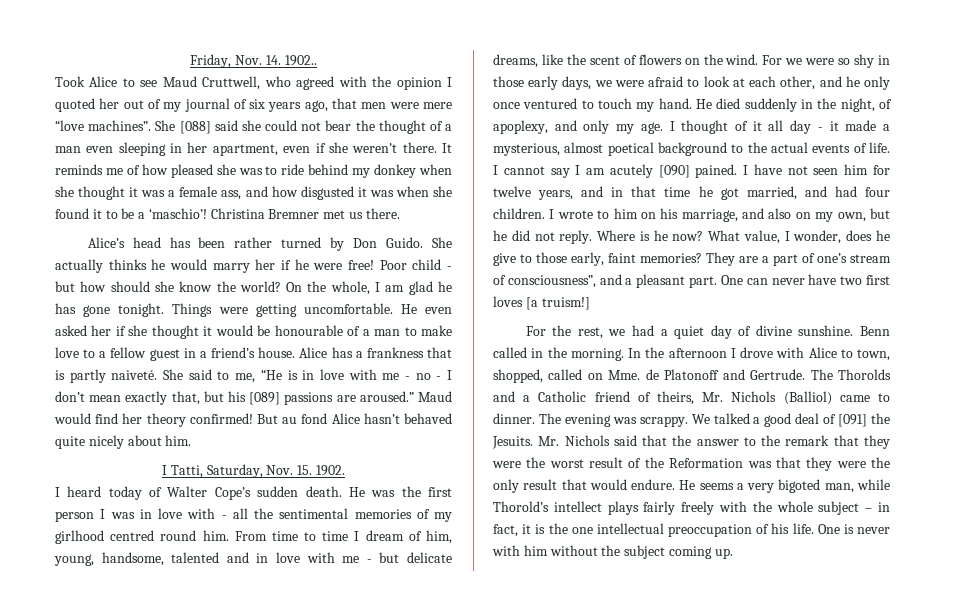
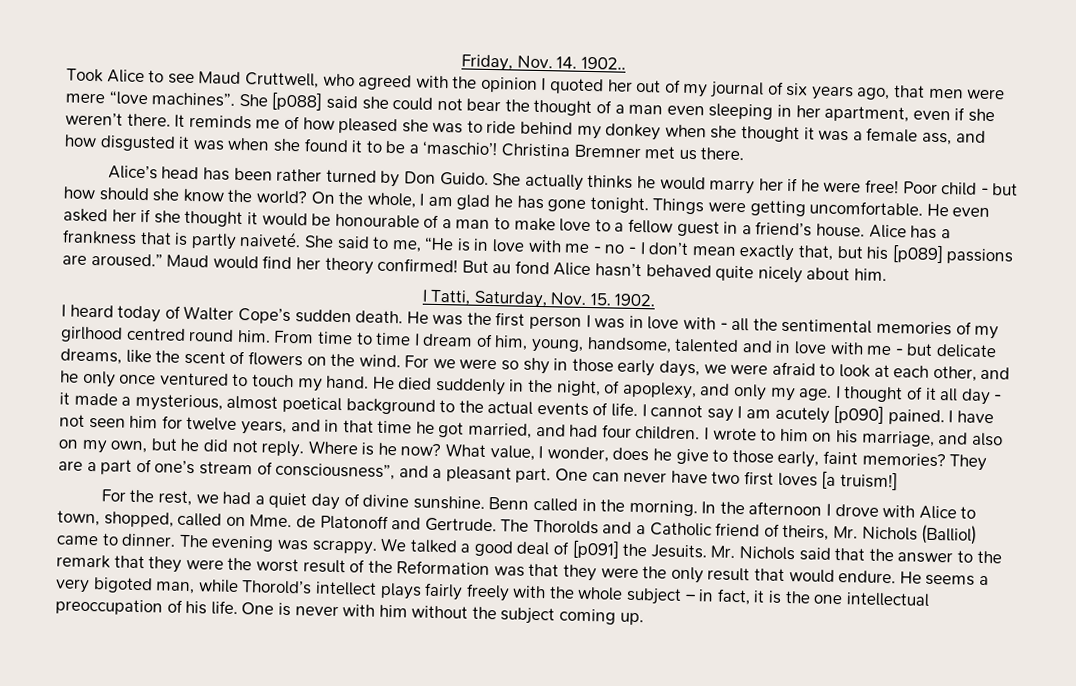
[179,121,211,134] [088] -> [271,91,323,111] [p088]
[249,392,281,405] [089] -> [891,244,944,264] [p089]
[658,165,690,178] [090] -> [833,404,885,424] [p090]
[838,414,868,427] [091] -> [571,539,620,559] [p091]

